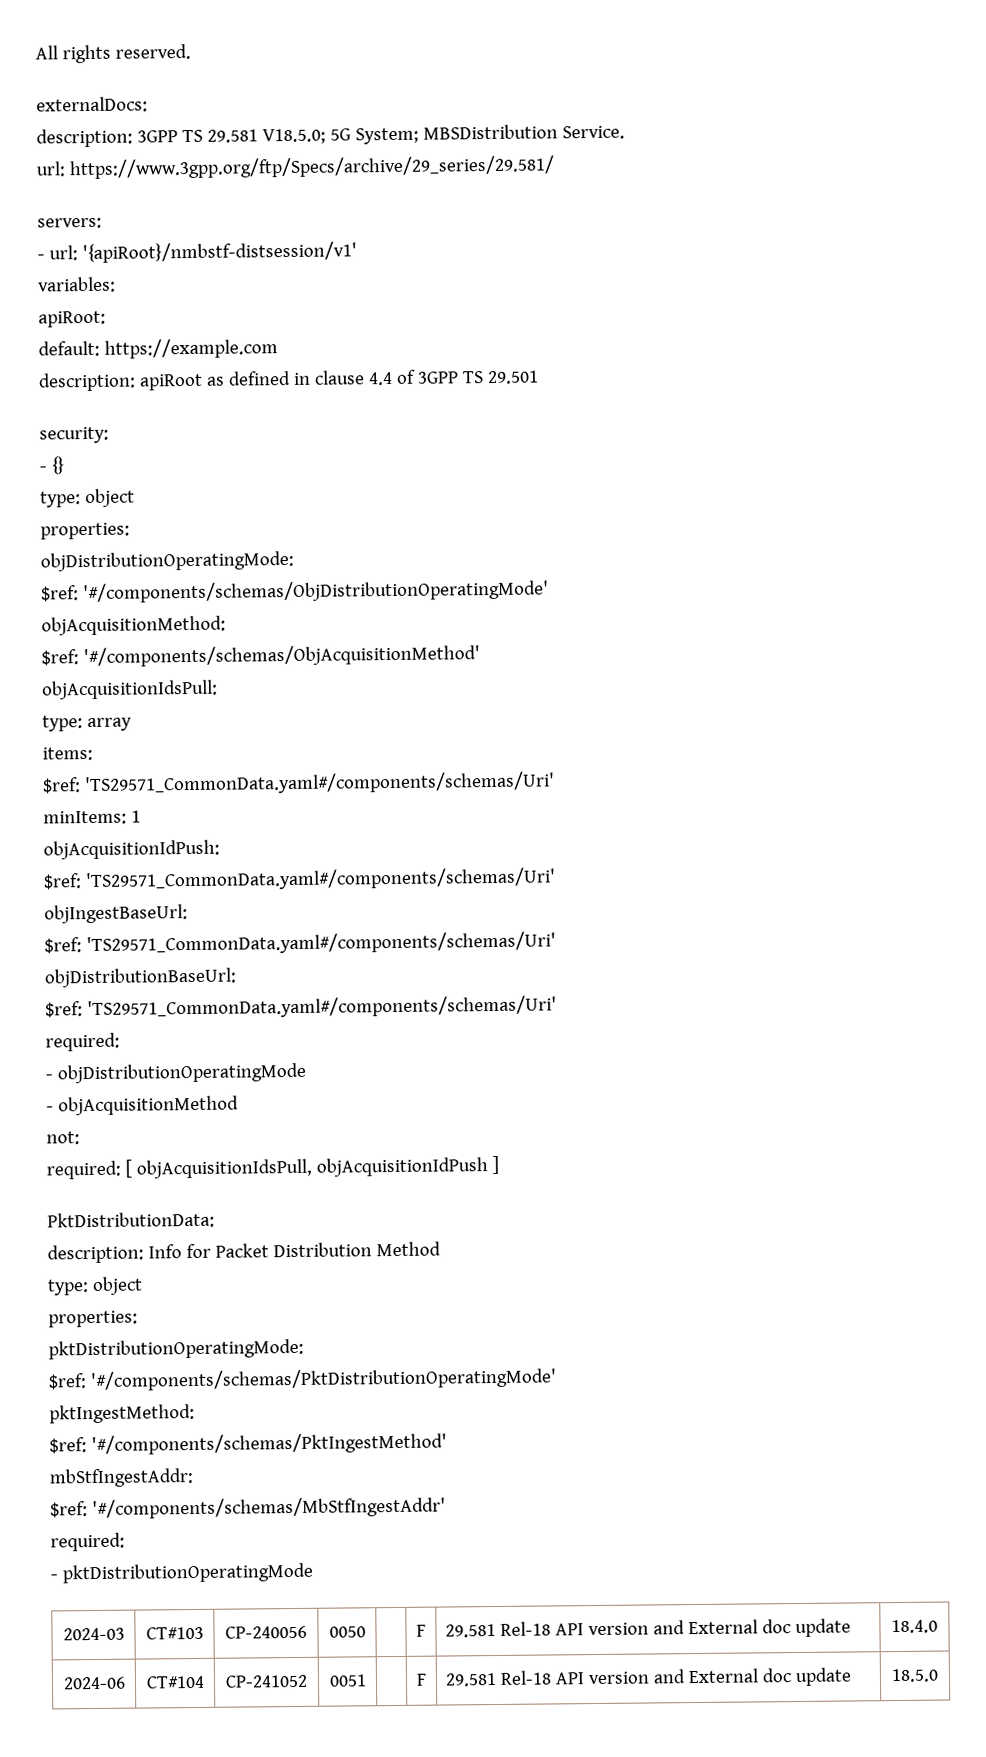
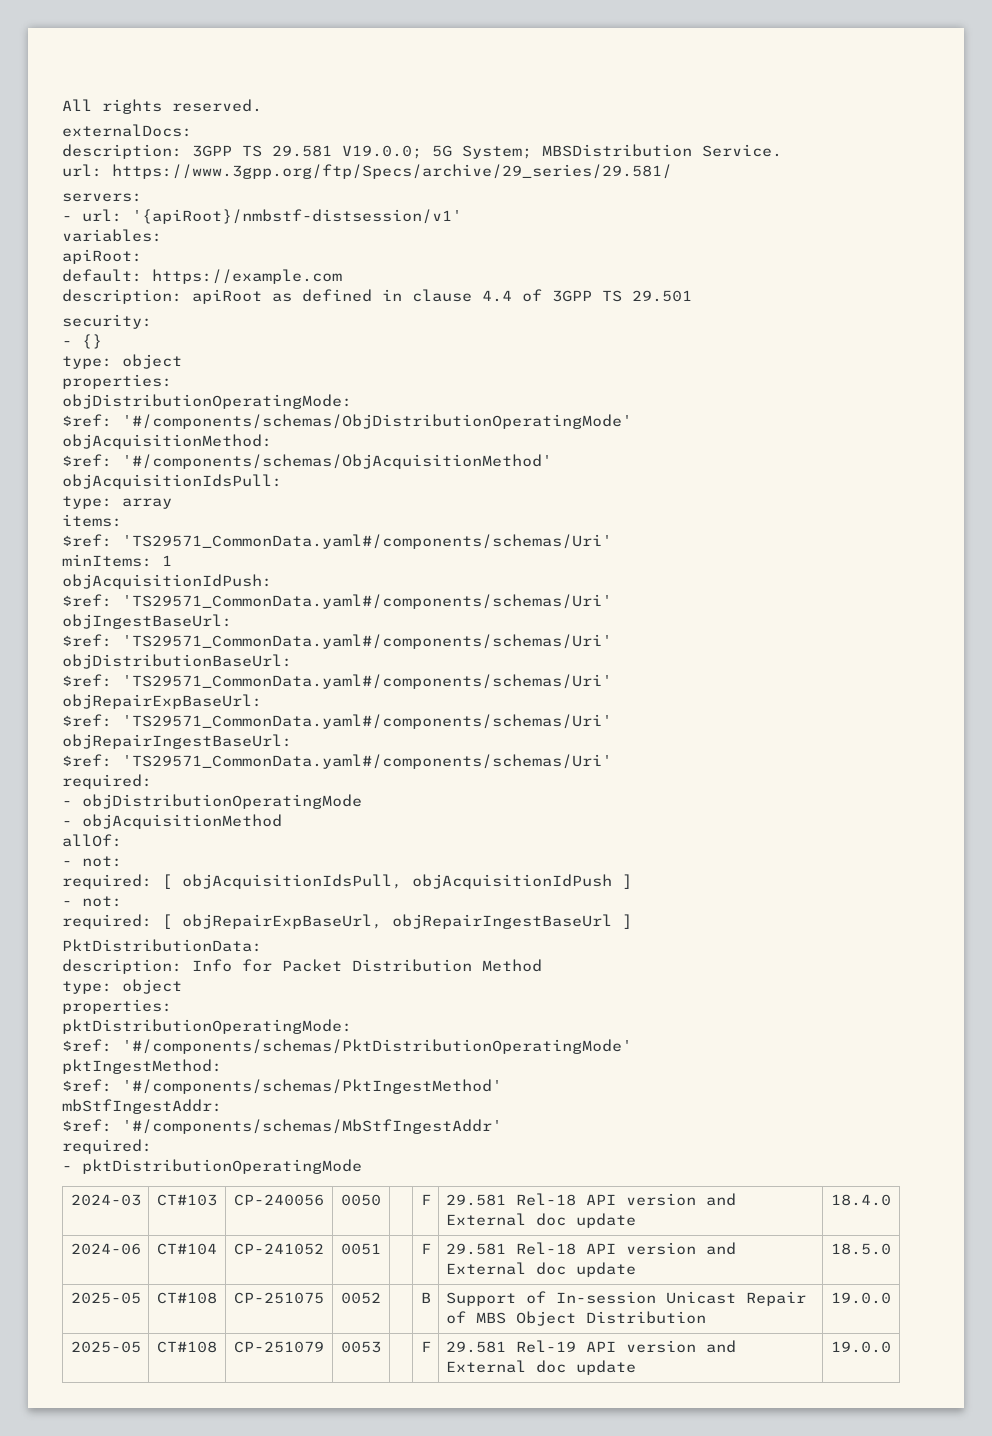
[261,128,326,145] V18.5.0; -> [342,145,422,159] V19.0.0;
(557, 1007) none -> [62,694,262,709] [62,714,612,729] [62,734,292,749] [62,754,612,769] // objRepairExpBaseUrl: // $ref: 'TS29571_CommonData.yaml#/components/schemas/Uri' // objRepairIngestBaseUrl: // $ref: 'TS29571_CommonData.yaml#/components/schemas/Uri'
(239, 1105) none -> [62,834,122,847] [62,861,72,866] allOf: // -
(499, 1165) none -> [62,896,122,907] [62,914,632,929] // - not: // required: [ objRepairExpBaseUrl, objRepairIngestBaseUrl ]
(939, 1675) none -> [70,1292,141,1304] [157,1292,217,1304] [234,1292,324,1304] [341,1292,381,1304] [420,1292,431,1303] [445,1291,806,1306] [445,1311,706,1326] [831,1292,891,1304] [70,1341,141,1353] [157,1341,217,1353] [234,1341,324,1353] [341,1341,381,1353] [420,1341,431,1352] [445,1340,736,1353] [445,1360,636,1375] [831,1341,891,1353] // 2025-05 | CT#108 | CP-251075 | 0052 | | B | Support of In-session Unicast Repair of MBS Object Distribution | 19.0.0 // 2025-05 | CT#108 | CP-251079 | 0053 | | F | 29.581 Rel-19 API version and External doc update | 19.0.0

